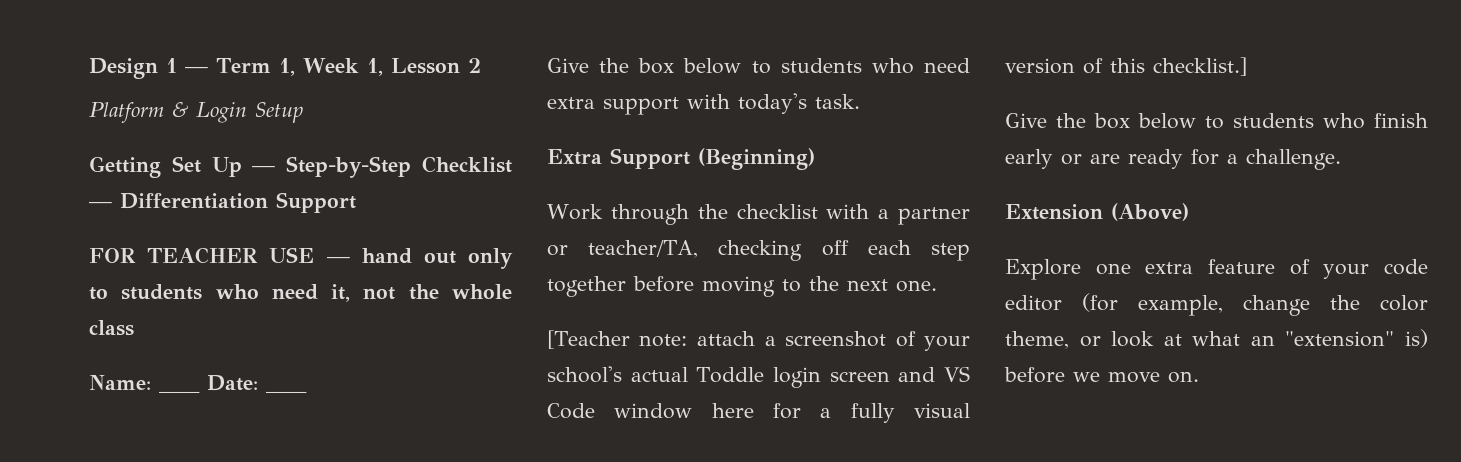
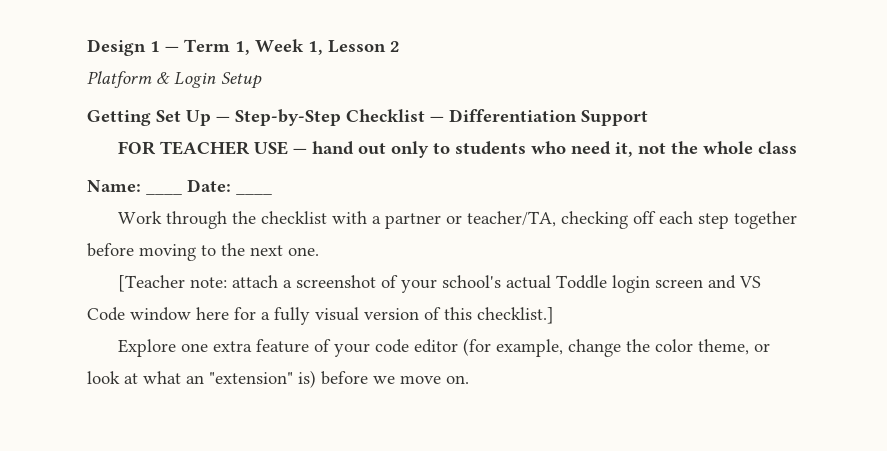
[547,58,970,74] [547,93,860,115] [547,148,815,170] // Give the box below to students who need extra support with today's task. // Extra Support (Beginning) -> (272, 193) none
[1005,113,1428,129] [1005,149,1341,170] [1005,203,1189,221] // Give the box below to students who finish early or are ready for a challenge. // Extension (Above) -> (554, 315) none

